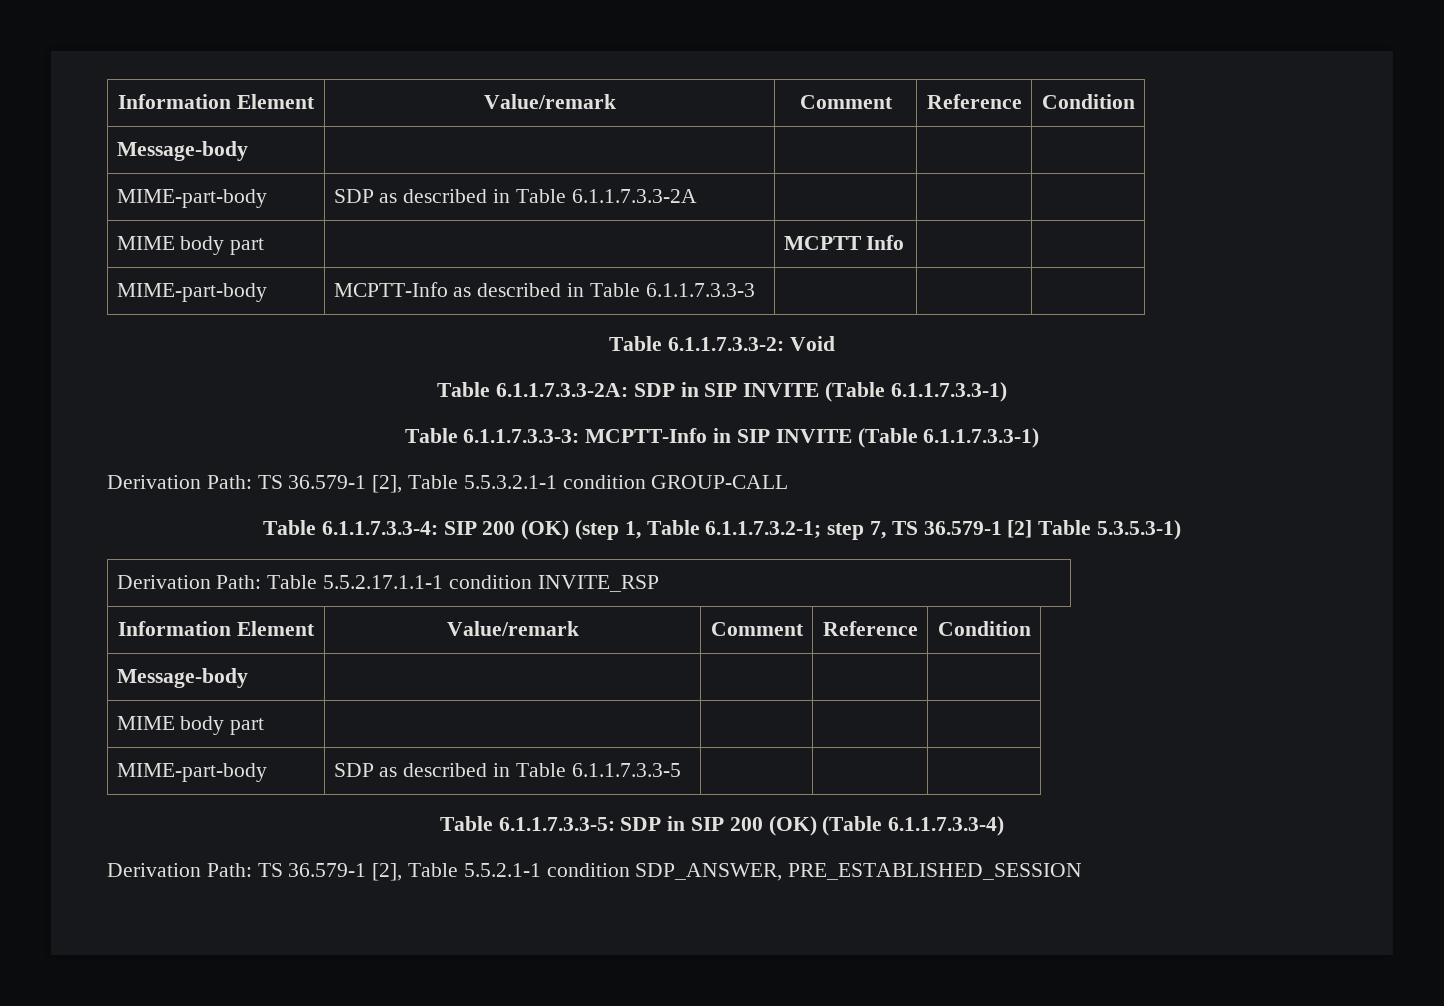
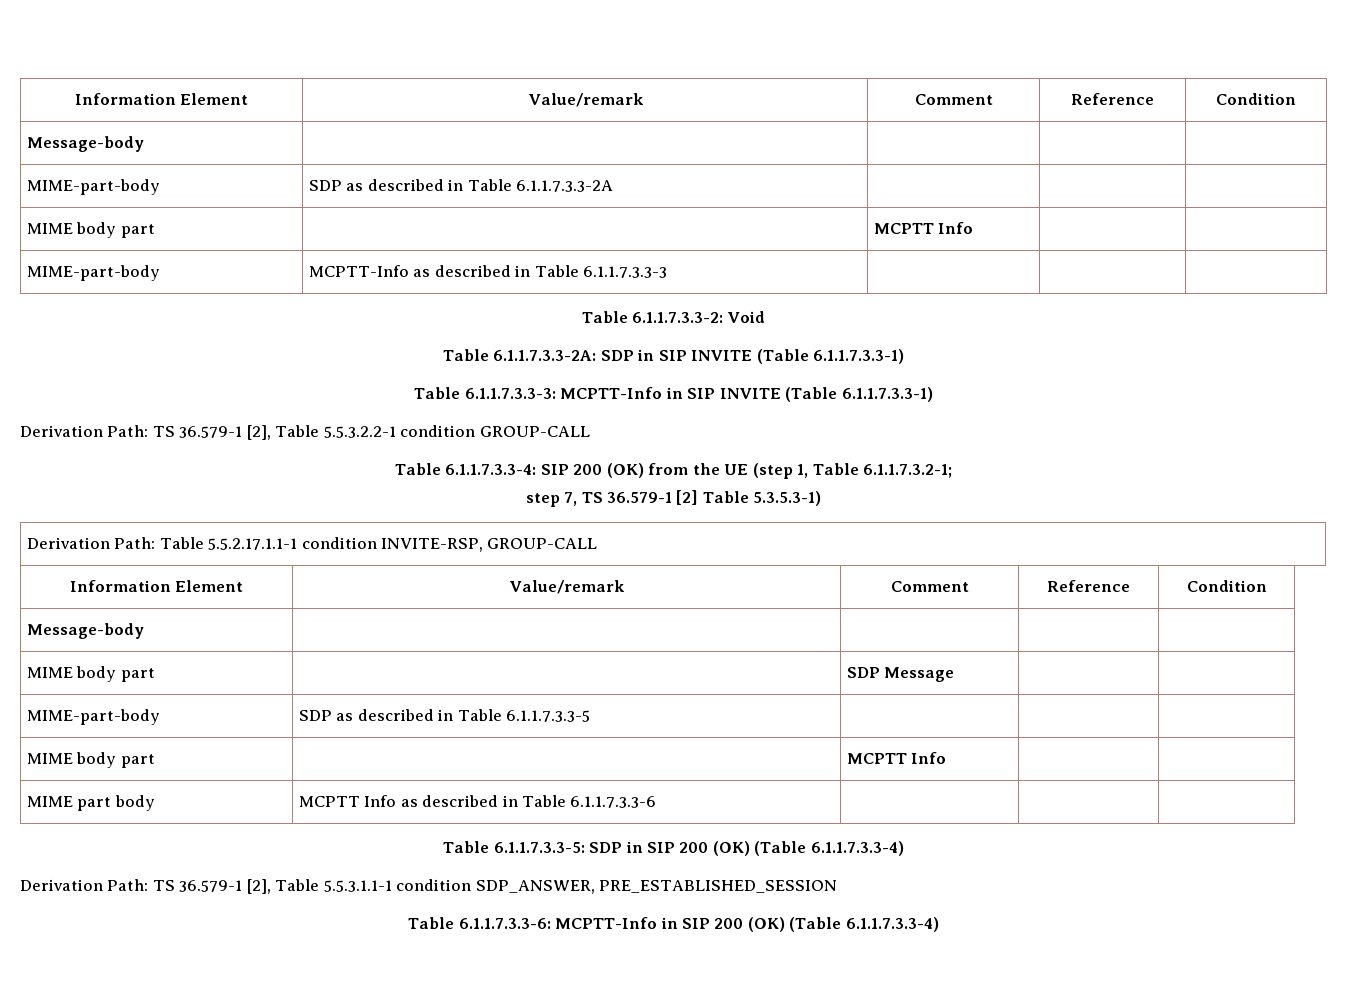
[463,475,557,489] 5.5.3.2.1-1 -> [323,426,396,438] 5.5.3.2.2-1
(570, 530) none -> [648,463,749,475] from the UE
(822, 529) none -> (952, 471) //
[537,575,659,592] INVITE_RSP -> [380,538,598,552] INVITE-RSP, GROUP-CALL
(265, 726) none -> [846,667,955,682] SDP Message
(681, 770) none -> [26,752,155,768] [846,752,947,764] [26,795,155,811] [298,795,657,808] // MIME body part | | MCPTT Info | | // MIME part body | MCPTT Info as described in Table 6.1.1.7.3.3-6 | | |
[463,863,541,877] 5.5.2.1-1 -> [323,880,392,892] 5.5.3.1.1-1
(1083, 871) none -> [408,917,939,932] // Table 6.1.1.7.3.3-6: MCPTT-Info in SIP 200 (OK) (Table 6.1.1.7.3.3-4)

